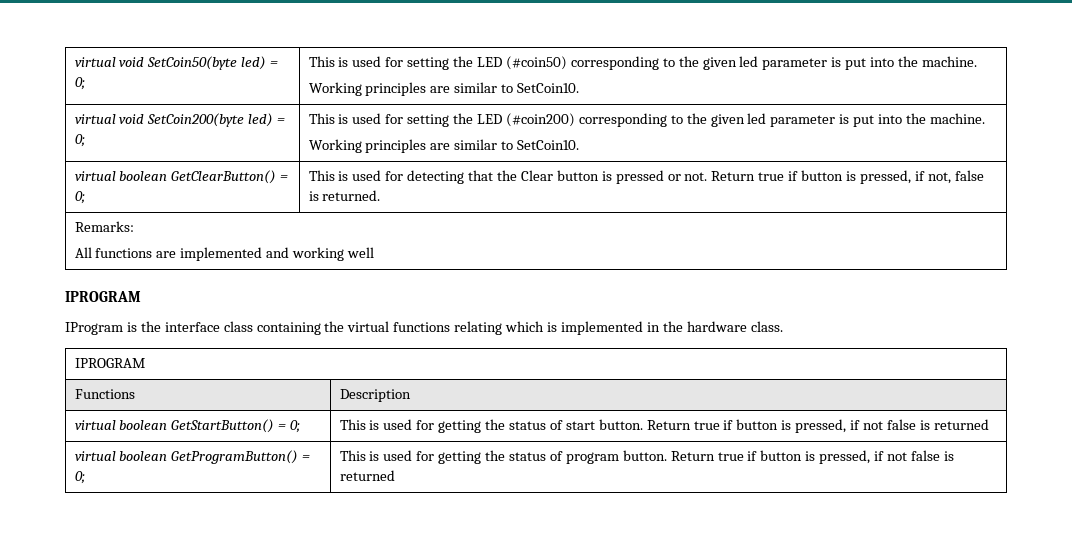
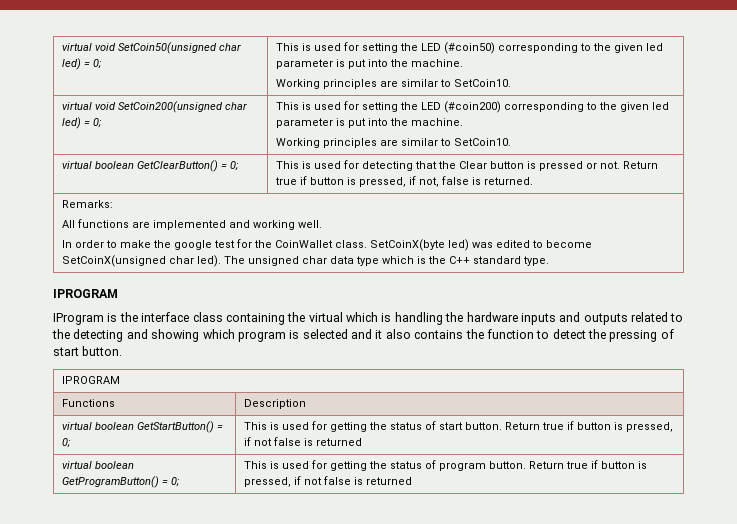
[74,56,238,70] virtual void SetCoin50(byte -> [62,42,242,54] virtual void SetCoin50(unsigned char
[147,113,245,127] SetCoin200(byte -> [118,101,248,113] SetCoin200(unsigned char
[346,247,374,258] well -> [298,220,323,228] [62,239,593,251] [62,255,550,267] well. // In order to make the google test for the CoinWallet class. SetCoinX(byte led) was edited to become SetCoinX(unsigned char led). The unsigned char data type which is the C++ standard type.
[393,321,783,335] functions relating which is implemented in the hardware class. -> [346,312,684,325] [52,329,674,342] [53,346,123,356] which is handling the hardware inputs and outputs related to the detecting and showing which program is selected and it also contains the function to detect the pressing of start button.

